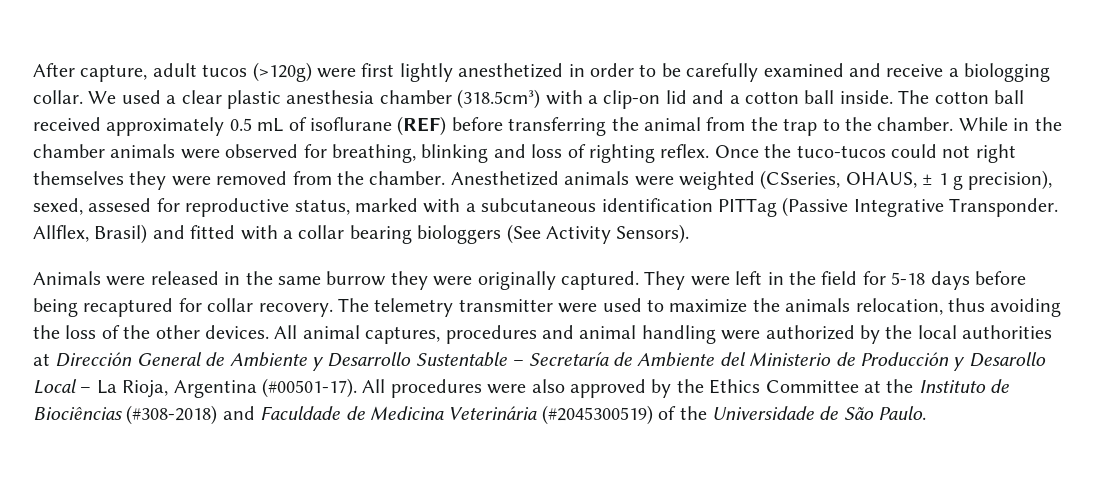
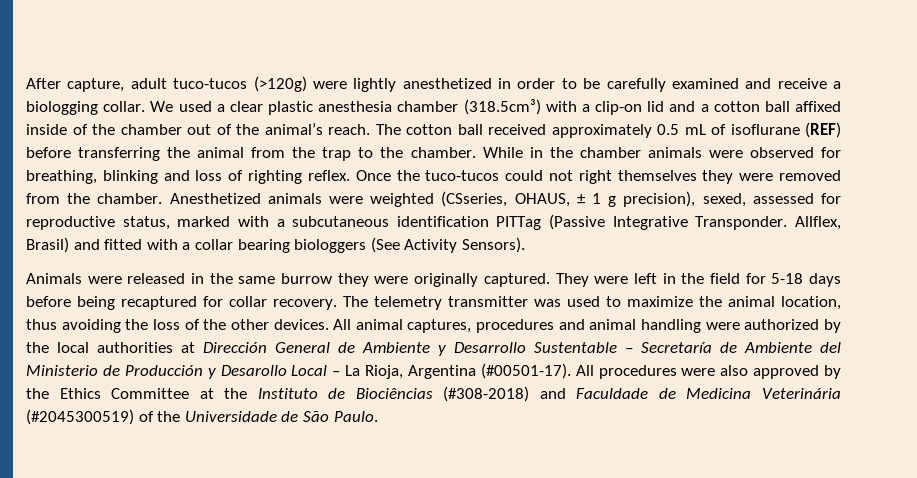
[202,64,248,77] tucos -> [173,78,248,89] tuco-tucos
[361,63,395,77] first -> (347, 85) none
[839,90,893,104] inside. -> [794,101,841,112] [26,123,370,135] affixed inside of the chamber out of the animal’s reach.
[88,198,152,212] assesed -> [752,193,814,204] assessed
[558,303,598,313] were -> [534,299,561,307] was
[785,298,943,315] animals relocation, -> [728,296,841,310] animal location,

